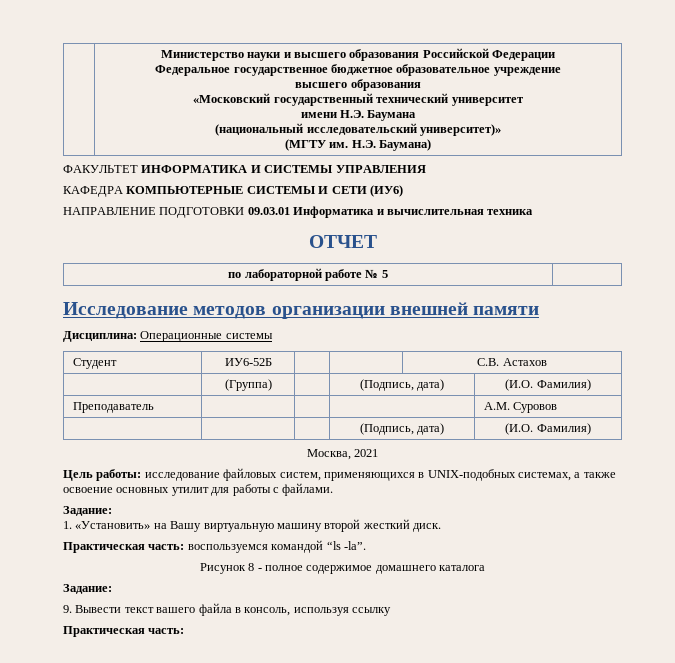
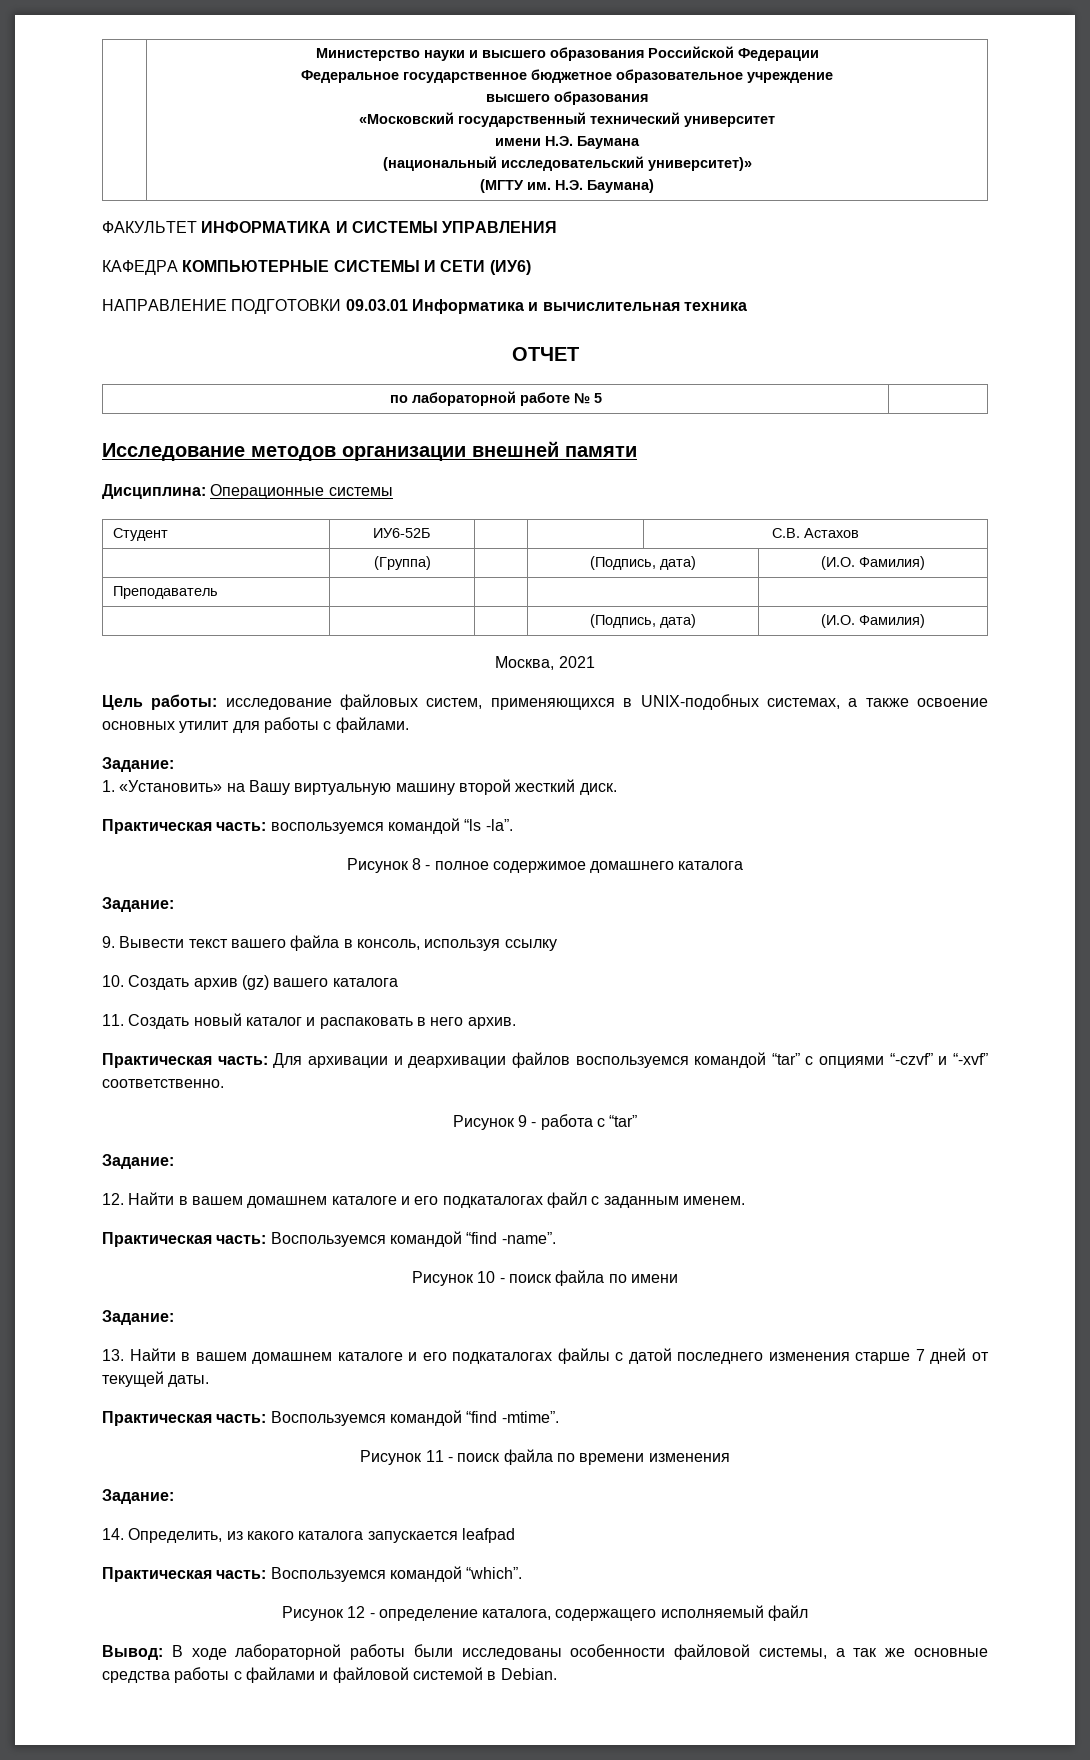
[483,402,558,413] А.М. Суровов -> (218, 592) none
[63,626,185,637] Практическая часть: -> [102,975,398,990] [102,1013,516,1029] [102,1052,988,1068] [102,1079,224,1088] [452,1114,638,1130] [102,1154,174,1169] [102,1192,745,1208] [102,1231,556,1247] [412,1270,678,1286] [102,1310,174,1325] [102,1348,989,1364] [102,1371,210,1387] [102,1410,559,1426] [360,1449,730,1465] [102,1489,174,1504] [102,1528,515,1543] [102,1566,523,1582] [281,1605,809,1621] [102,1644,988,1660] [102,1667,557,1683] 10. Создать архив (gz) вашего каталога // 11. Создать новый каталог и распаковать в него архив. // Практическая часть: Для архивации и деархивации файлов воспользуемся командой “tar” с опциями “-czvf” и “-xvf” соответственно. // Рисунок 9 - работа с “tar” // Задание: // 12. Найти в вашем домашнем каталоге и его подкаталогах файл с заданным именем. // Практическая часть: Воспользуемся командой “find -name”. // Рисунок 10 - поиск файла по имени // Задание: // 13. Найти в вашем домашнем каталоге и его подкаталогах файлы с датой последнего изменения старше 7 дней от текущей даты. // Практическая часть: Воспользуемся командой “find -mtime”. // Рисунок 11 - поиск файла по времени изменения // Задание: // 14. Определить, из какого каталога запускается leafpad // Практическая часть: Воспользуемся командой “which”. // Рисунок 12 - определение каталога, содержащего исполняемый файл // Вывод: В ходе лабораторной работы были исследованы особенности файловой системы, а так же основные средства работы с файлами и файловой системой в Debian.

